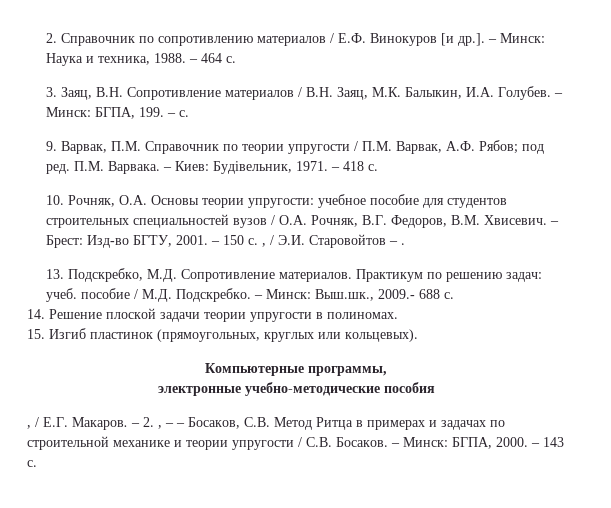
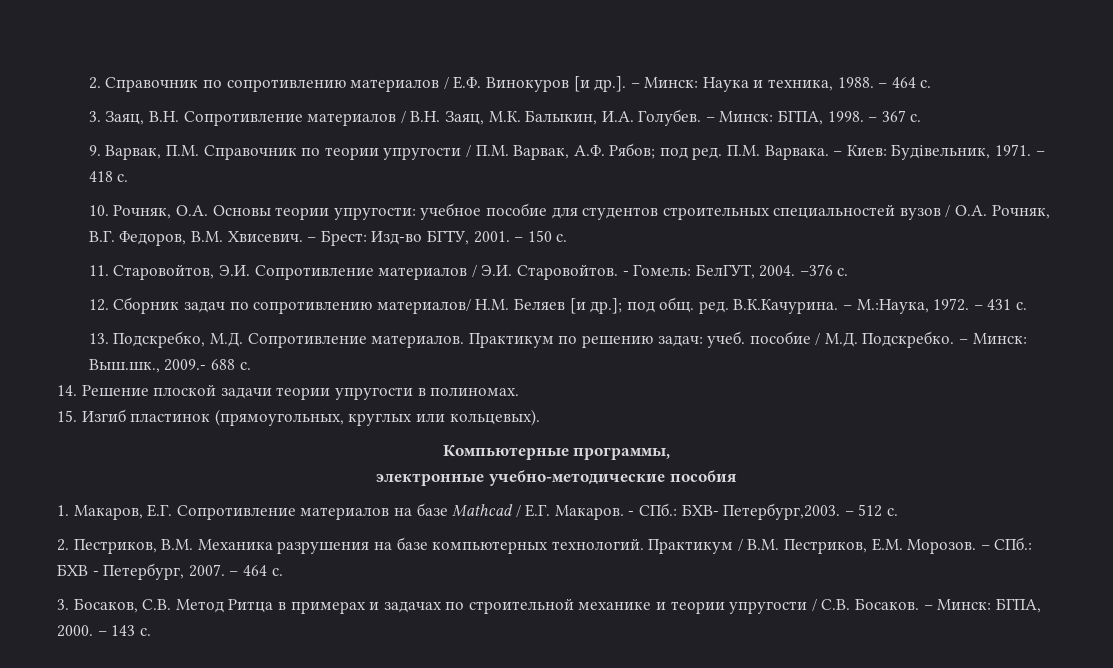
[138,107,176,117] 199. – -> [827,110,906,122] 1998. – 367
[261,234,405,248] , / Э.И. Старовойтов – . -> [88,264,849,280] [88,297,1028,314] // 11. Старовойтов, Э.И. Сопротивление материалов / Э.И. Старовойтов. - Гомель: БелГУТ, 2004. –376 с. // 12. Сборник задач по сопротивлению материалов/ Н.М. Беляев [и др.]; под общ. ред. В.К.Качурина. – М.:Наука, 1972. – 431 с.
[27,417,185,430] , / Е.Г. Макаров. – 2. , – – -> [57,503,899,520] [57,537,1033,554] [57,563,283,580] [57,599,69,610] 1. Макаров, Е.Г. Сопротивление материалов на базе Маthcad / Е.Г. Макаров. - СПб.: БХВ- Петербург,2003. – 512 с. // 2. Пестриков, В.М. Механика разрушения на базе компьютерных технологий. Практикум / В.М. Пестриков, Е.М. Морозов. – СПб.: БХВ - Петербург, 2007. – 464 с. // 3.

